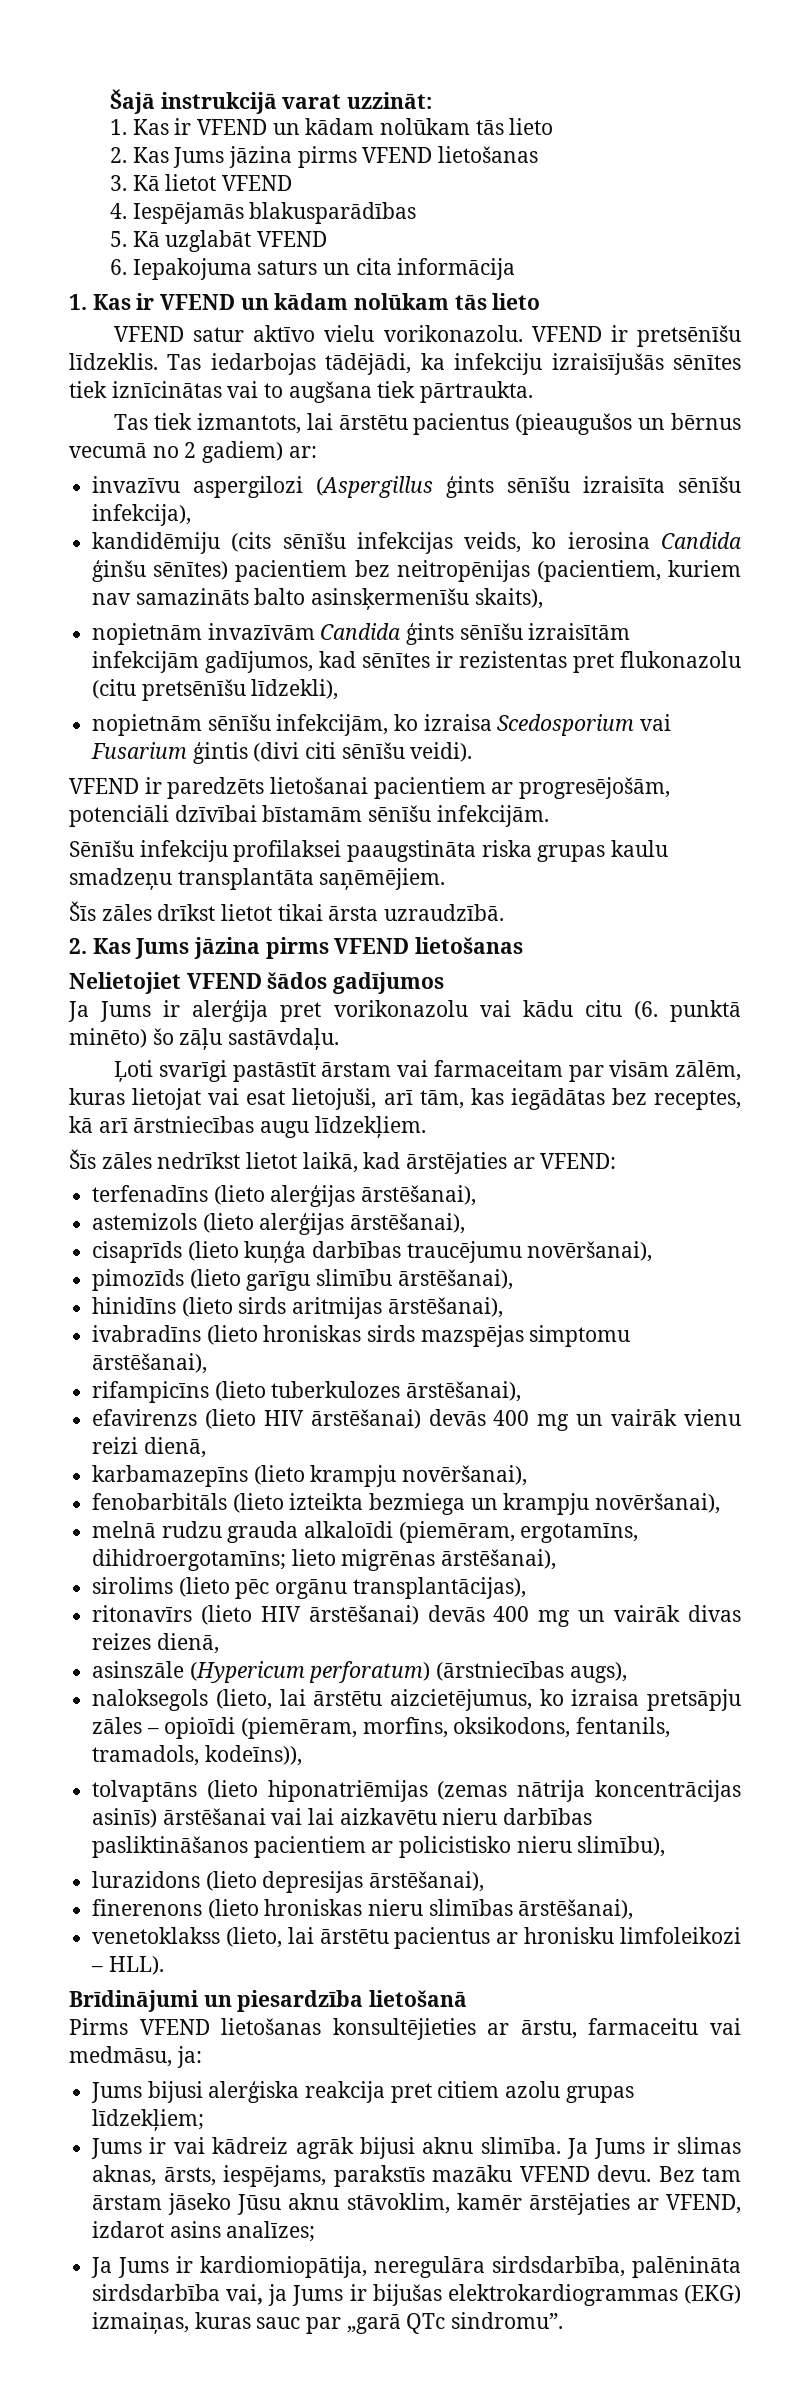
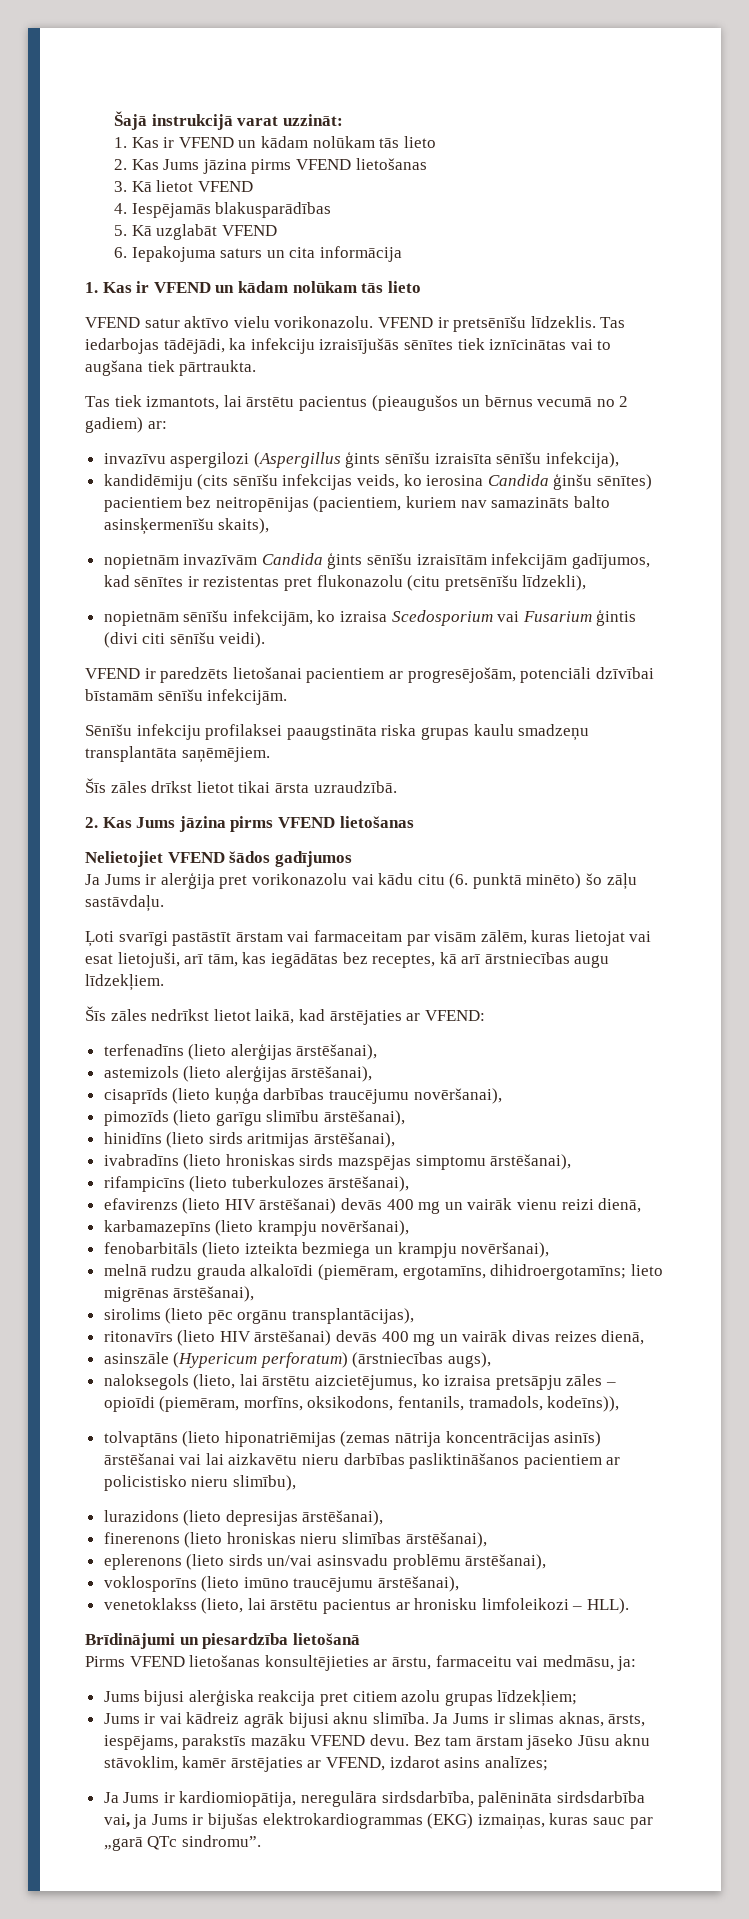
(634, 1909) none -> [103,1554,547,1570] [103,1576,460,1592] // eplerenons (lieto sirds un/vai asinsvadu problēmu ārstēšanai), // voklosporīns (lieto imūno traucējumu ārstēšanai),

